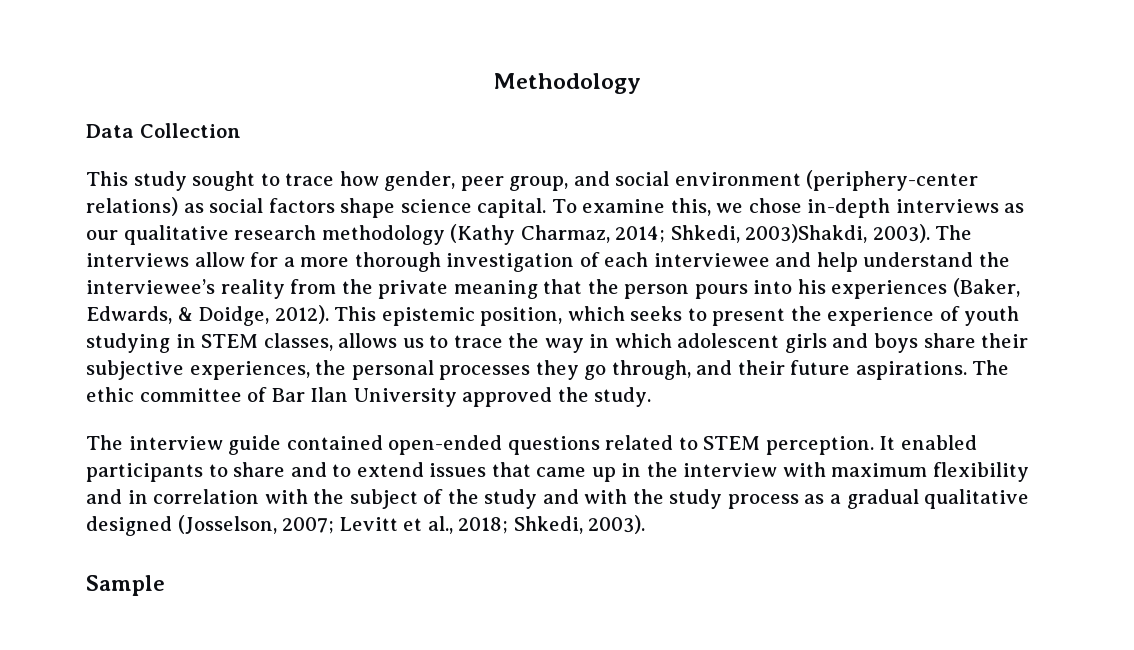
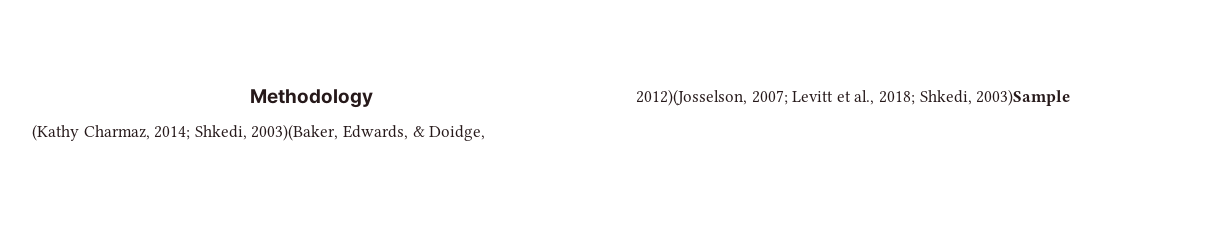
[86,123,241,138] [86,170,979,191] [86,197,1025,218] [86,224,973,245] [86,252,1010,272] [86,278,1020,299] [86,305,1020,326] [86,333,1029,353] [86,360,1010,380] [86,387,652,407] [86,435,977,455] [86,462,1030,482] [86,489,1030,509] [86,515,277,536] Data Collection // This study sought to trace how gender, peer group, and social environment (periphery-center relations) as social factors shape science capital. To examine this, we chose in-depth interviews as our qualitative research methodology (Kathy Charmaz, 2014; Shkedi, 2003)Shakdi, 2003). The interviews allow for a more thorough investigation of each interviewee and help understand the interviewee’s reality from the private meaning that the person pours into his experiences (Baker, Edwards, & Doidge, 2012). This epistemic position, which seeks to present the experience of youth studying in STEM classes, allows us to trace the way in which adolescent girls and boys share their subjective experiences, the personal processes they go through, and their future aspirations. The ethic committee of Bar Ilan University approved the study. // The interview guide contained open-ended questions related to STEM perception. It enabled participants to share and to extend issues that came up in the interview with maximum flexibility and in correlation with the subject of the study and with the study process as a gradual qualitative designed (Josselson, -> [32,124,486,141] [636,89,747,106] (Kathy Charmaz, 2014; Shkedi, 2003)(Baker, Edwards, & Doidge, 2012)(Josselson,
[588,515,646,534] [86,575,165,596] 2003). // Sample -> [976,89,1071,106] 2003)Sample

